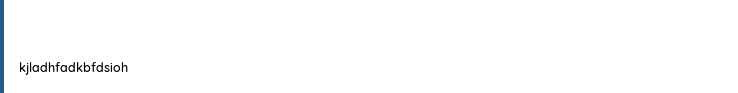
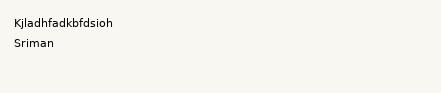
[19,62,128,75] kjladhfadkbfdsioh -> [14,18,113,29] [14,39,54,47] Kjladhfadkbfdsioh // Sriman

